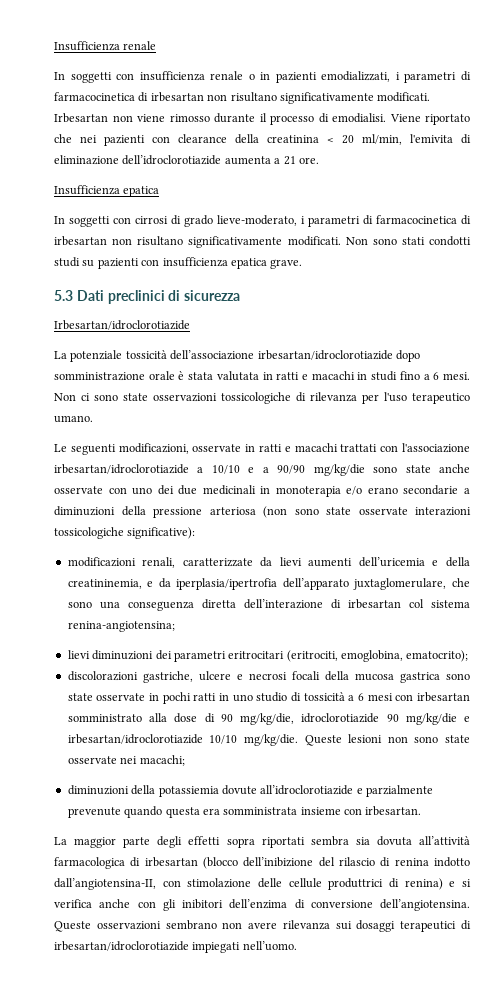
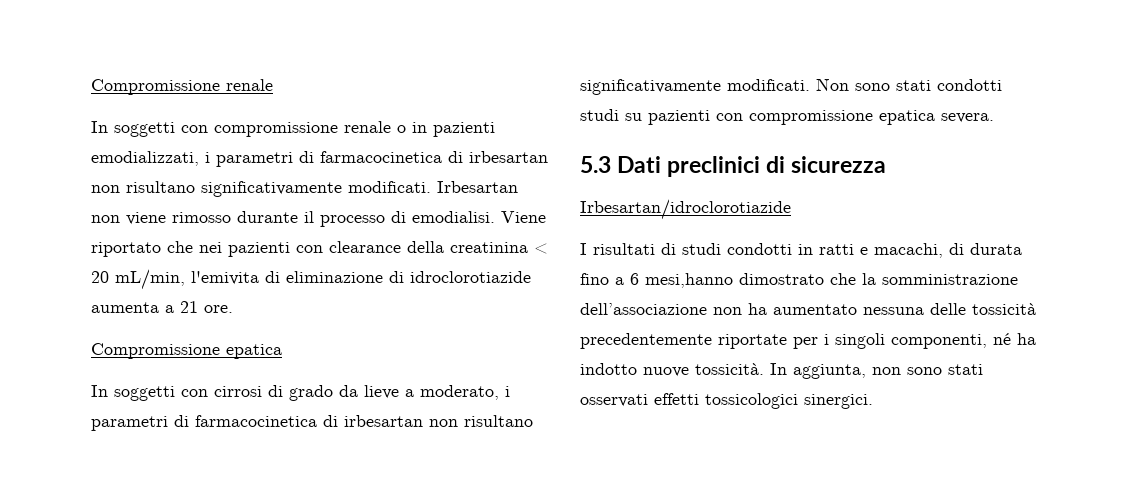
[54,41,120,51] Insufficienza -> [91,79,220,95] Compromissione
[139,71,205,81] insufficienza -> [214,122,338,137] compromissione
[362,134,402,145] ml/min, -> [115,269,185,290] mL/min,
[122,155,222,165] dell’idroclorotiazide -> [389,271,531,283] di idroclorotiazide
[54,185,120,195] Insufficienza -> [91,343,220,359] Compromissione
[217,215,297,226] lieve-moderato, -> [339,385,499,400] da lieve a moderato,
[162,257,303,269] insufficienza epatica grave. -> [749,110,994,125] compromissione epatica severa.
[54,350,420,362] [54,371,471,381] [54,392,470,404] [54,415,93,423] [54,443,471,455] [54,464,471,476] [54,485,470,497] [54,506,471,518] [54,527,196,539] [67,557,470,568] [67,578,470,590] [67,599,470,611] [67,621,175,632] [67,650,469,662] [67,671,470,683] [67,692,470,704] [67,713,470,725] [67,734,470,746] [67,755,185,766] [67,785,433,797] [67,806,422,818] [54,836,471,848] [54,857,470,869] [54,878,472,890] [54,899,470,911] [54,920,471,932] [54,941,297,953] La potenziale tossicità dell’associazione irbesartan/idroclorotiazide dopo somministrazione orale è stata valutata in ratti e macachi in studi fino a 6 mesi. Non ci sono state osservazioni tossicologiche di rilevanza per l'uso terapeutico umano. // Le seguenti modificazioni, osservate in ratti e macachi trattati con l'associazione irbesartan/idroclorotiazide a 10/10 e a 90/90 mg/kg/die sono state anche osservate con uno dei due medicinali in monoterapia e/o erano secondarie a diminuzioni della pressione arteriosa (non sono state osservate interazioni tossicologiche significative): // modificazioni renali, caratterizzate da lievi aumenti dell’uricemia e della creatininemia, e da iperplasia/ipertrofia dell’apparato juxtaglomerulare, che sono una conseguenza diretta dell’interazione di irbesartan col sistema renina-angiotensina; // lievi diminuzioni dei parametri eritrocitari (eritrociti, emoglobina, ematocrito); // discolorazioni gastriche, ulcere e necrosi focali della mucosa gastrica sono state osservate in pochi ratti in uno studio di tossicità a 6 mesi con irbesartan somministrato alla dose di 90 mg/kg/die, idroclorotiazide 90 mg/kg/die e irbesartan/idroclorotiazide 10/10 mg/kg/die. Queste lesioni non sono state osservate nei macachi; // diminuzioni della potassiemia dovute all’idroclorotiazide e parzialmente prevenute quando questa era somministrata insieme con irbesartan. // La maggior parte degli effetti sopra riportati sembra sia dovuta all’attività farmacologica di irbesartan (blocco dell’inibizione del rilascio di renina indotto dall’angiotensina-II, con stimolazione delle cellule produttrici di renina) e si verifica anche con gli inibitori dell’enzima di conversione dell’angiotensina. Queste osservazioni sembrano non avere rilevanza sui dosaggi terapeutici di irbesartan/idroclorotiazide impiegati nell’uomo. -> [580,243,1022,258] [580,273,1018,288] [580,303,1036,315] [580,333,1036,349] [580,363,983,379] [580,393,873,409] I risultati di studi condotti in ratti e macachi, di durata fino a 6 mesi,hanno dimostrato che la somministrazione dell’associazione non ha aumentato nessuna delle tossicità precedentemente riportate per i singoli componenti, né ha indotto nuove tossicità. In aggiunta, non sono stati osservati effetti tossicologici sinergici.

